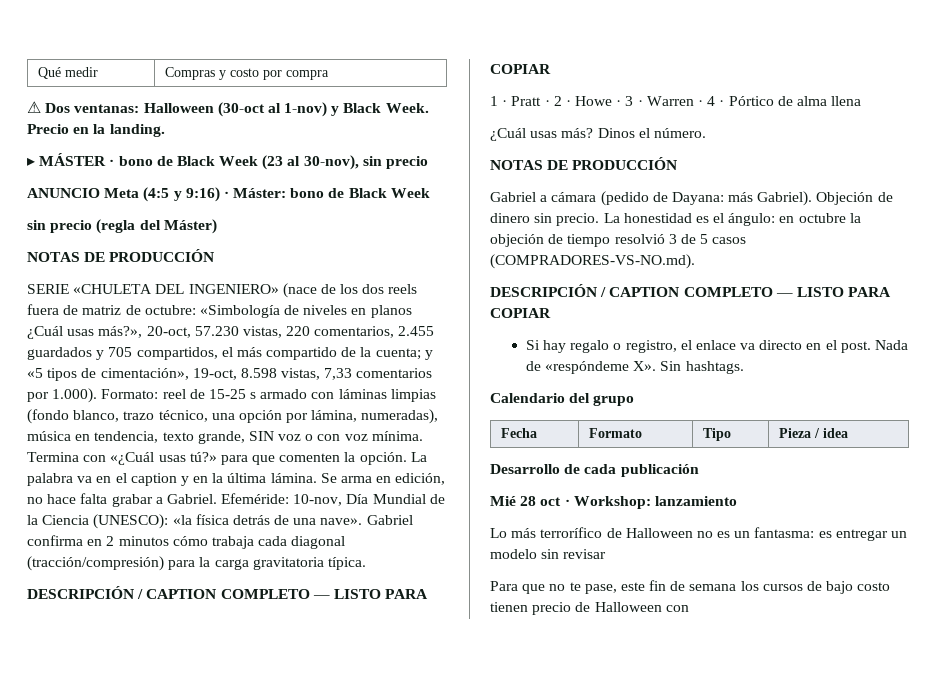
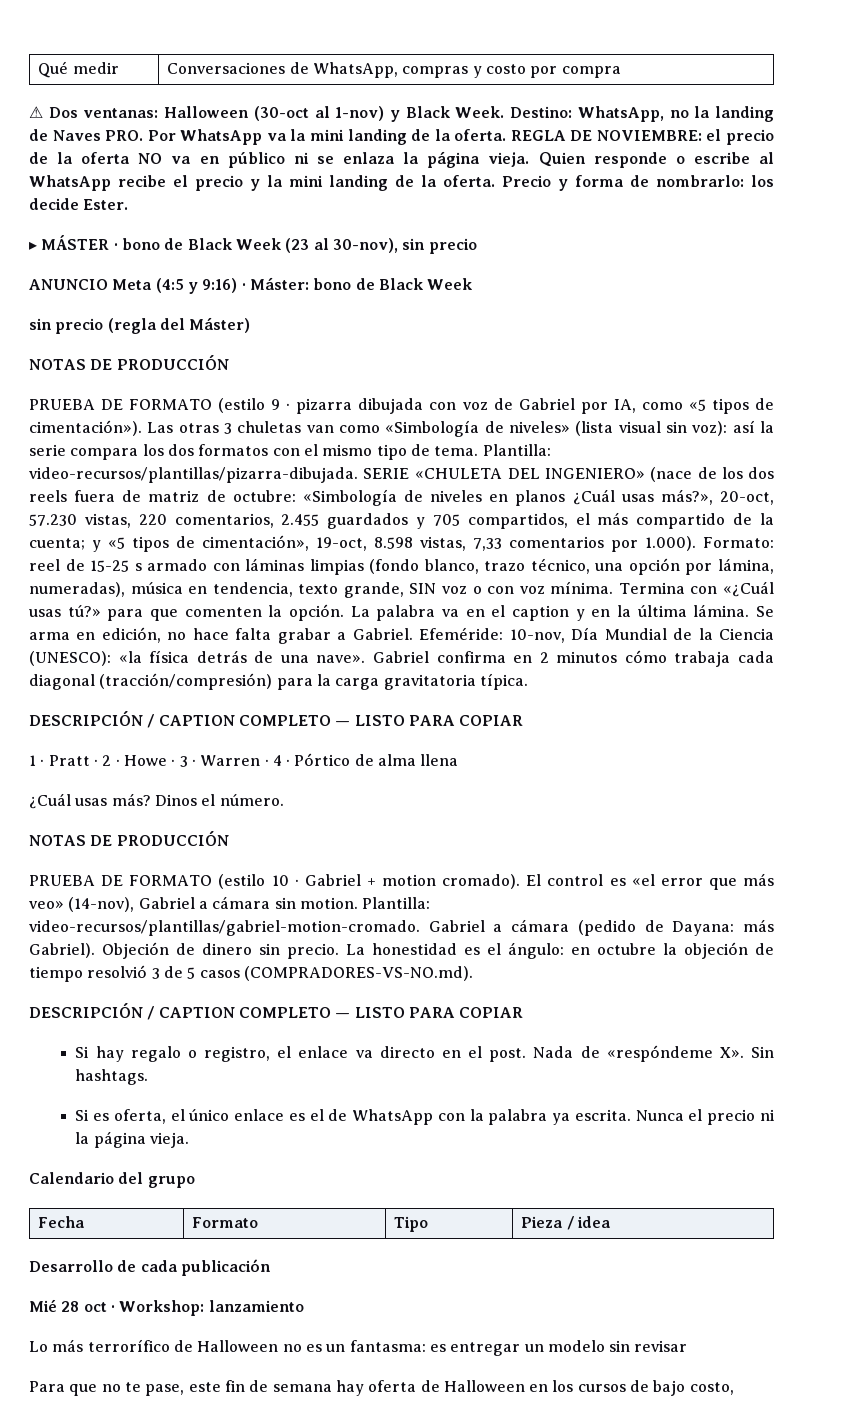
[164,67,215,80] Compras -> [167,62,469,78] Conversaciones de WhatsApp, compras
[27,124,165,137] Precio en la landing. -> [510,106,774,122] [29,129,774,145] [29,151,774,168] [29,175,774,191] [29,198,129,210] Destino: WhatsApp, no la landing de Naves PRO. Por WhatsApp va la mini landing de la oferta. REGLA DE NOVIEMBRE: el precio de la oferta NO va en público ni se enlaza la página vieja. Quien responde o escribe al WhatsApp recibe el precio y la mini landing de la oferta. Precio y forma de nombrarlo: los decide Ester.
(215, 255) none -> [29,398,774,414] [29,420,775,437] [29,444,551,460] [29,467,358,483] PRUEBA DE FORMATO (estilo 9 · pizarra dibujada con voz de Gabriel por IA, como «5 tipos de cimentación»). Las otras 3 chuletas van como «Simbología de niveles» (lista visual sin voz): así la serie compara los dos formatos con el mismo tipo de tema. Plantilla: video-recursos/plantillas/pizarra-dibujada.
(678, 163) none -> [29,873,774,890] [29,896,431,912] [29,920,420,936] PRUEBA DE FORMATO (estilo 10 · Gabriel + motion cromado). El control es «el error que más veo» (14-nov), Gabriel a cámara sin motion. Plantilla: video-recursos/plantillas/gabriel-motion-cromado.
(744, 367) none -> [75,1109,775,1125] [75,1131,190,1148] // Si es oferta, el único enlace es el de WhatsApp con la palabra ya escrita. Nunca el precio ni la página vieja.
[740,581,891,594] [490,602,689,615] los cursos de bajo costo tienen precio de Halloween con -> [335,1380,734,1396] hay oferta de Halloween en los cursos de bajo costo,

